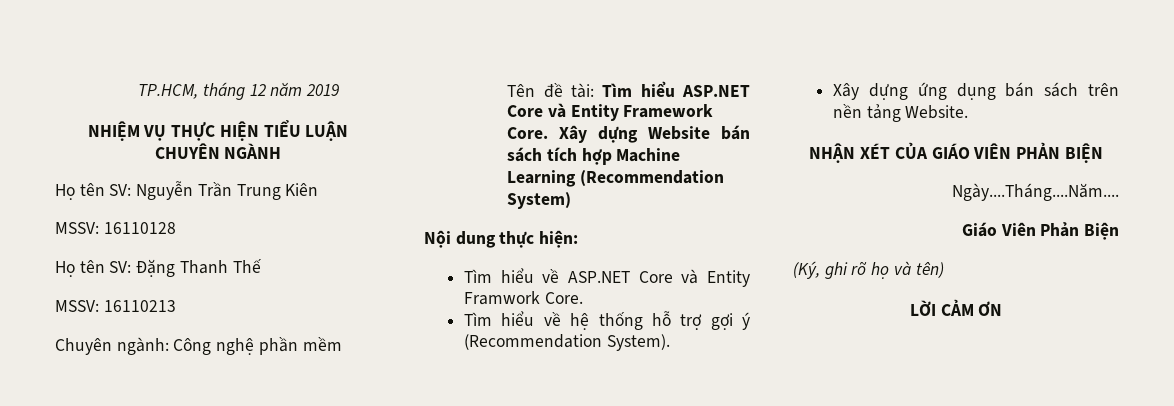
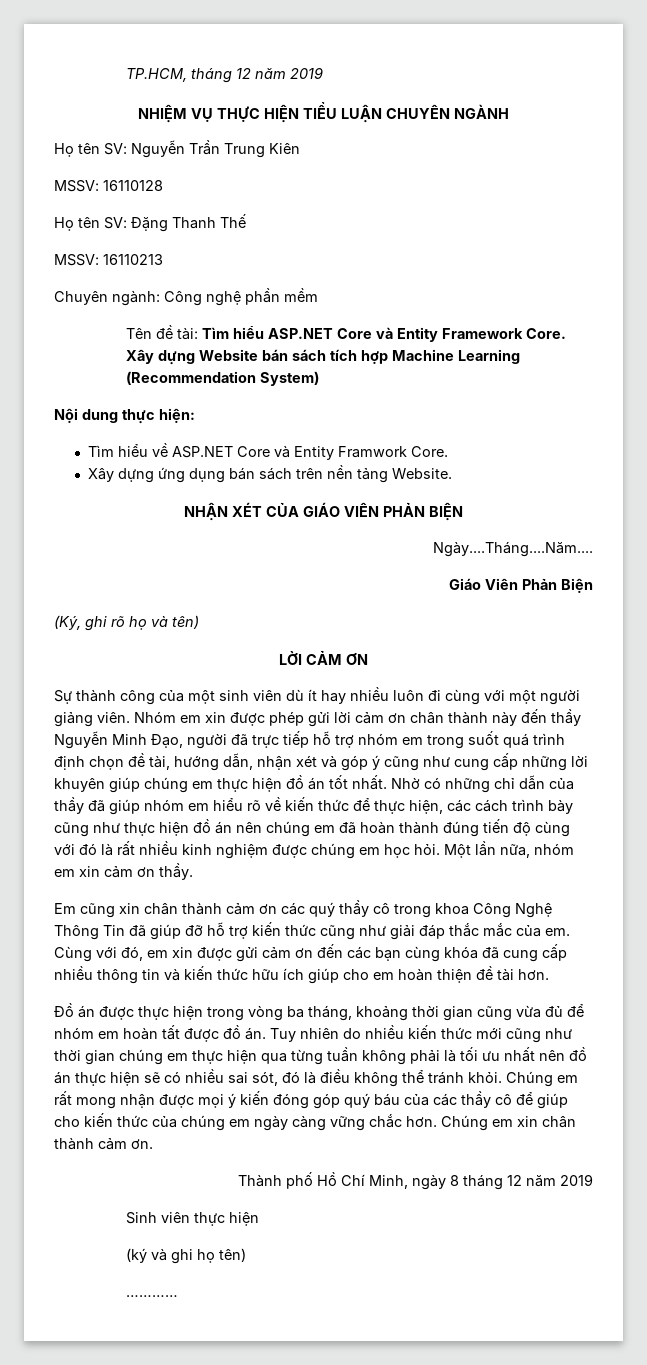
[464,311,750,330] [464,334,670,351] // Tìm hiểu về hệ thống hỗ trợ gợi ý (Recommendation System). -> (449, 451) none
(1003, 308) none -> [54,687,580,705] [54,709,581,727] [54,731,565,749] [54,753,588,771] [54,775,574,793] [54,797,573,815] [54,819,570,837] [54,841,574,859] [54,863,193,880] [54,900,552,918] [54,922,570,940] [54,944,567,962] [54,966,549,984] [54,1003,584,1021] [54,1025,572,1043] [54,1047,587,1065] [54,1069,578,1087] [54,1091,568,1109] [54,1113,576,1131] [54,1137,153,1150] [238,1172,593,1190] [126,1212,260,1226] [126,1248,247,1264] [126,1295,179,1297] // Sự thành công của một sinh viên dù ít hay nhiều luôn đi cùng với một người giảng viên. Nhóm em xin được phép gửi lời cảm ơn chân thành này đến thầy Nguyễn Minh Đạo, người đã trực tiếp hỗ trợ nhóm em trong suốt quá trình định chọn đề tài, hướng dẫn, nhận xét và góp ý cũng như cung cấp những lời khuyên giúp chúng em thực hiện đồ án tốt nhất. Nhờ có những chỉ dẫn của thầy đã giúp nhóm em hiểu rõ về kiến thức để thực hiện, các cách trình bày cũng như thực hiện đồ án nên chúng em đã hoàn thành đúng tiến độ cùng với đó là rất nhiều kinh nghiệm được chúng em học hỏi. Một lần nữa, nhóm em xin cảm ơn thầy. // Em cũng xin chân thành cảm ơn các quý thầy cô trong khoa Công Nghệ Thông Tin đã giúp đỡ hỗ trợ kiến thức cũng như giải đáp thắc mắc của em. Cùng với đó, em xin được gửi cảm ơn đến các bạn cùng khóa đã cung cấp nhiều thông tin và kiến thức hữu ích giúp cho em hoàn thiện đề tài hơn. // Đồ án được thực hiện trong vòng ba tháng, khoảng thời gian cũng vừa đủ để nhóm em hoàn tất được đồ án. Tuy nhiên do nhiều kiến thức mới cũng như thời gian chúng em thực hiện qua từng tuần không phải là tối ưu nhất nên đồ án thực hiện sẽ có nhiều sai sót, đó là điều không thể tránh khỏi. Chúng em rất mong nhận được mọi ý kiến đóng góp quý báu của các thầy cô để giúp cho kiến thức của chúng em ngày càng vững chắc hơn. Chúng em xin chân thành cảm ơn. // Thành phố Hồ Chí Minh, ngày 8 tháng 12 năm 2019 // Sinh viên thực hiện // (ký và ghi họ tên) // …………

